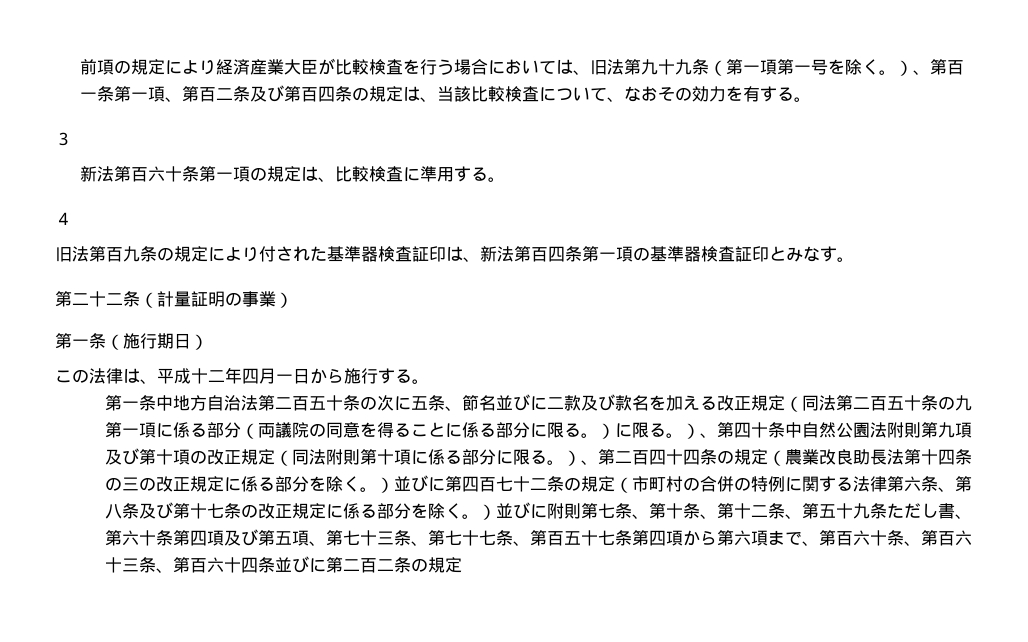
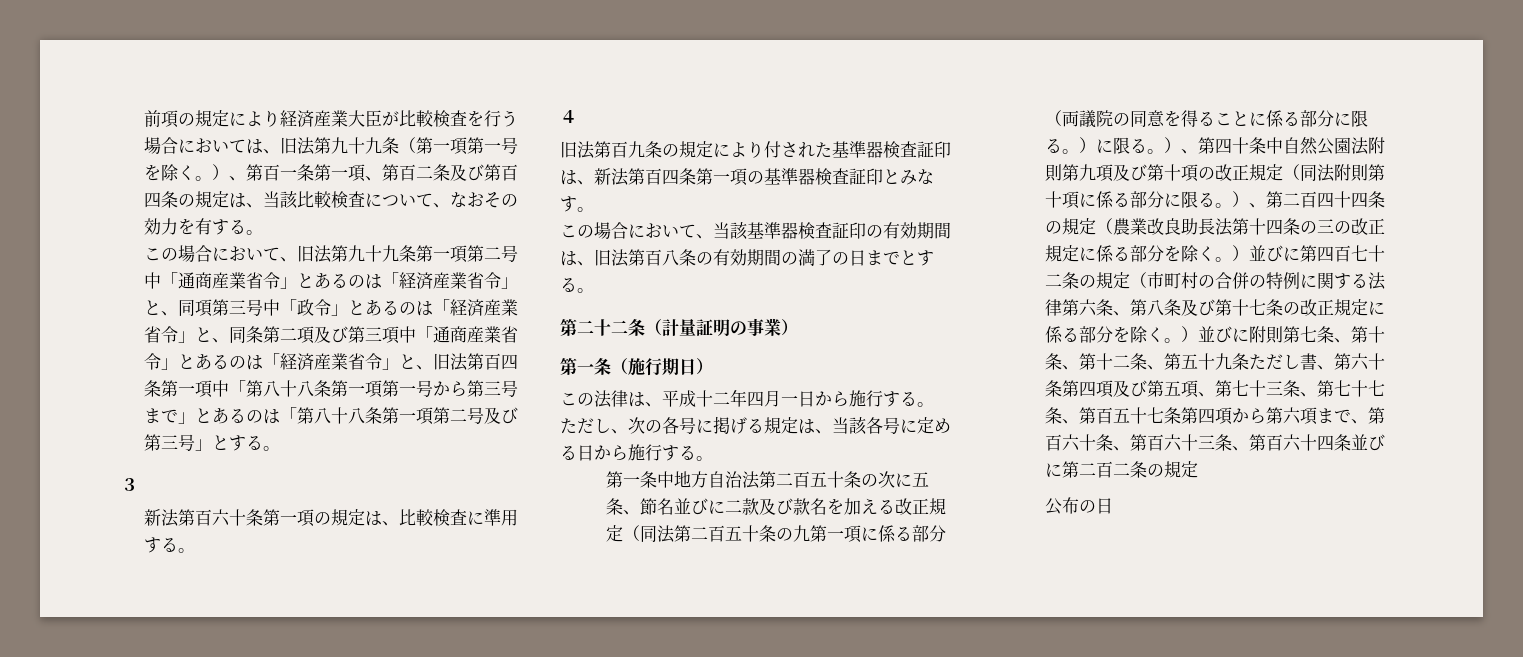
(811, 99) none -> [144,245,519,263] [144,272,519,289] [144,299,519,317] [144,326,519,344] [144,353,519,371] [144,380,519,398] [144,407,519,425] [144,434,281,451] // この場合において、旧法第九十九条第一項第二号中「通商産業省令」とあるのは「経済産業省令」と、同項第三号中「政令」とあるのは「経済産業省令」と、同条第二項及び第三項中「通商産業省令」とあるのは「経済産業省令」と、旧法第百四条第一項中「第八十八条第一項第一号から第三号まで」とあるのは「第八十八条第一項第二号及び第三号」とする。
(854, 259) none -> [560,222,951,240] [560,249,934,267] [560,277,594,293] // この場合において、当該基準器検査証印の有効期間は、旧法第百八条の有効期間の満了の日までとする。
(429, 381) none -> [560,416,951,435] [560,444,713,461] // ただし、次の各号に掲げる規定は、当該各号に定める日から施行する。
(462, 565) none -> [1045,497,1114,515] // 公布の日

